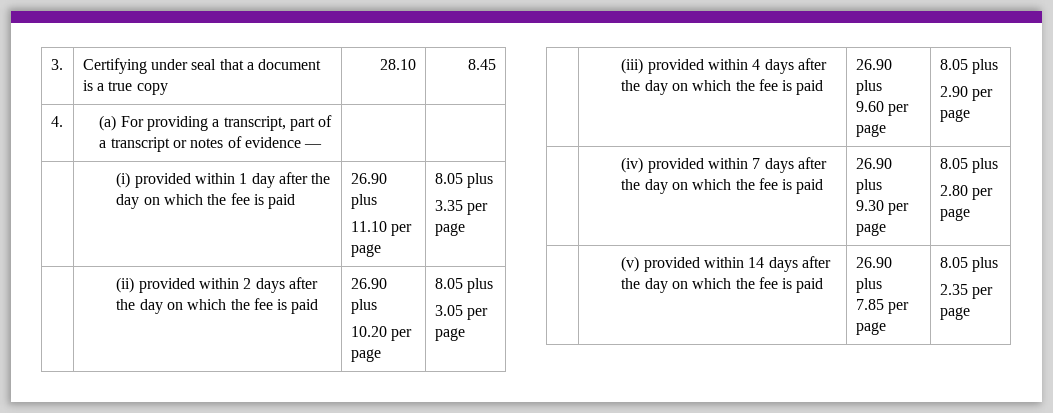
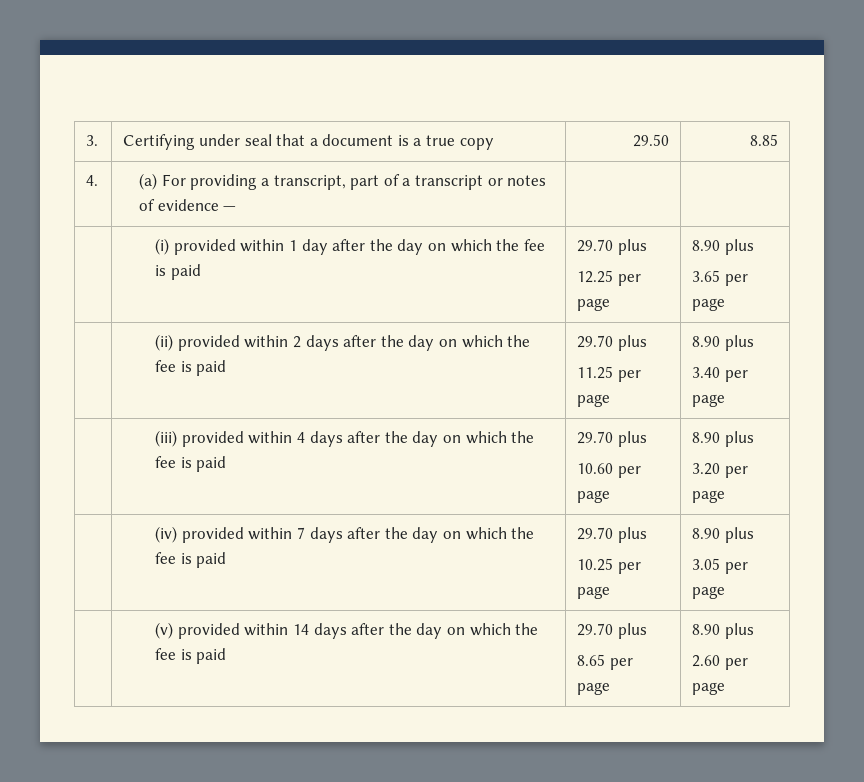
[380,59,417,70] [468,59,497,70] 28.10 | 8.45 -> [632,134,669,147] [749,134,778,146] 29.50 | 8.85
[350,173,387,184] [350,194,377,209] [350,221,412,236] [350,244,381,257] [434,173,493,188] [434,200,463,211] 26.90 plus // 11.10 per page | 8.05 plus // 3.35 -> [577,239,647,255] [577,270,641,286] [577,298,611,311] [692,239,754,255] [692,270,721,282] 29.70 plus // 12.25 per page | 8.90 plus // 3.65
[350,278,387,289] [350,299,377,314] [350,326,412,341] [350,349,381,362] [434,278,493,293] [434,305,463,316] 26.90 plus // 10.20 per page | 8.05 plus // 3.05 -> [577,335,647,351] [577,366,641,382] [577,394,611,407] [692,335,754,351] [692,367,721,378] 29.70 plus // 11.25 per page | 8.90 plus // 3.40
[855,59,892,70] [855,80,882,95] [855,101,909,116] [855,124,886,137] [939,59,998,74] [939,86,968,97] 26.90 plus // 9.60 per page | 8.05 plus // 2.90 -> [577,431,647,447] [577,463,641,478] [577,490,611,503] [692,431,754,447] [692,463,721,475] 29.70 plus // 10.60 per page | 8.90 plus // 3.20
[855,158,892,169] [855,179,882,194] [855,200,909,215] [855,223,886,236] [939,158,998,173] [939,185,968,196] 26.90 plus // 9.30 per page | 8.05 plus // 2.80 -> [577,527,647,543] [577,558,641,574] [577,586,611,599] [692,527,754,543] [692,558,721,570] 29.70 plus // 10.25 per page | 8.90 plus // 3.05
[855,257,892,268] [855,278,882,293] [855,299,909,314] [855,322,886,335] [939,257,998,272] [939,284,968,295] 26.90 plus // 7.85 per page | 8.05 plus // 2.35 -> [577,623,647,639] [577,654,633,670] [577,682,611,695] [692,623,754,639] [692,655,721,667] 29.70 plus // 8.65 per page | 8.90 plus // 2.60

